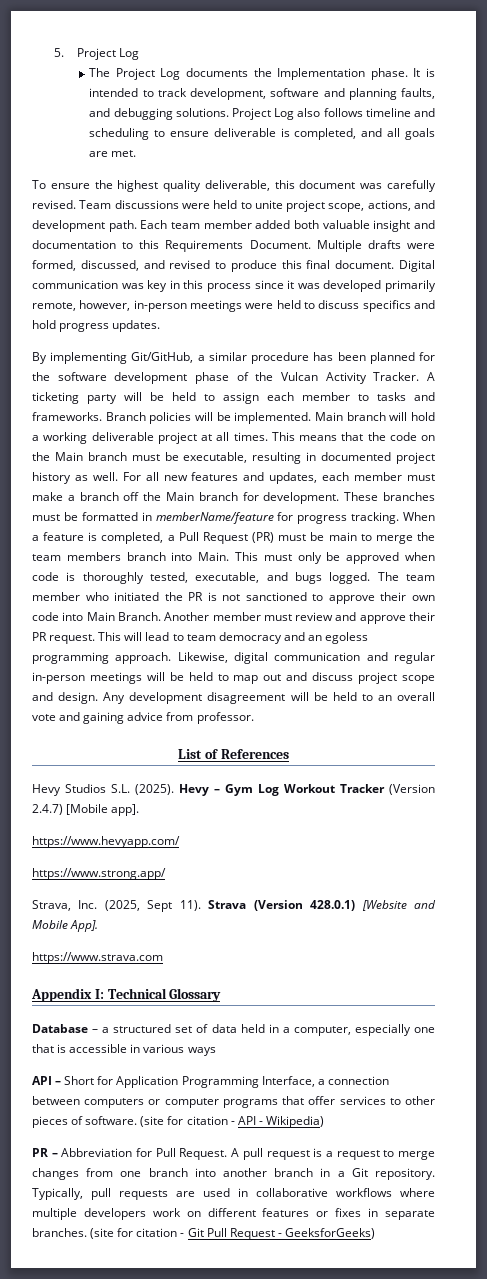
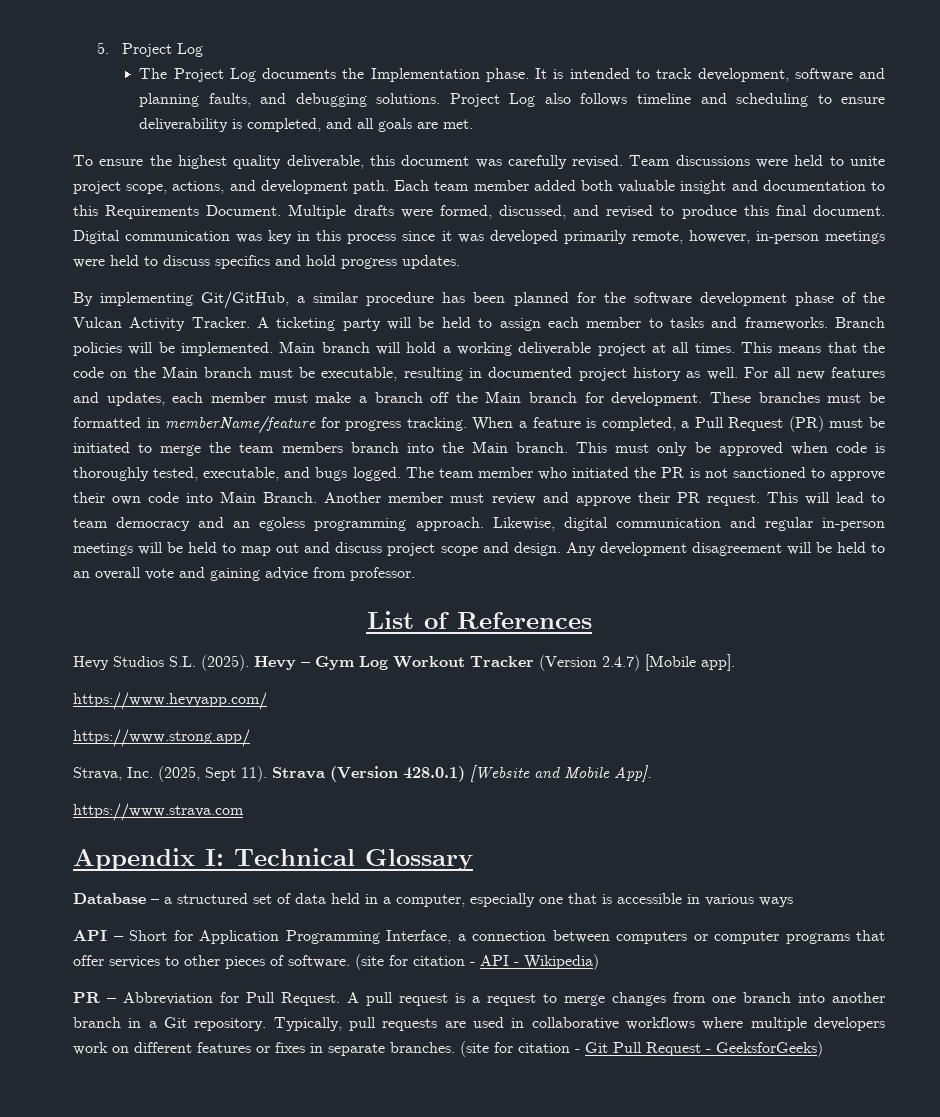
[213,128,276,137] deliverable -> [139,118,229,132] deliverability
[328,532,357,541] main -> [73,442,130,453] initiated
[198,552,230,561] Main. -> [441,441,569,453] the Main branch.

